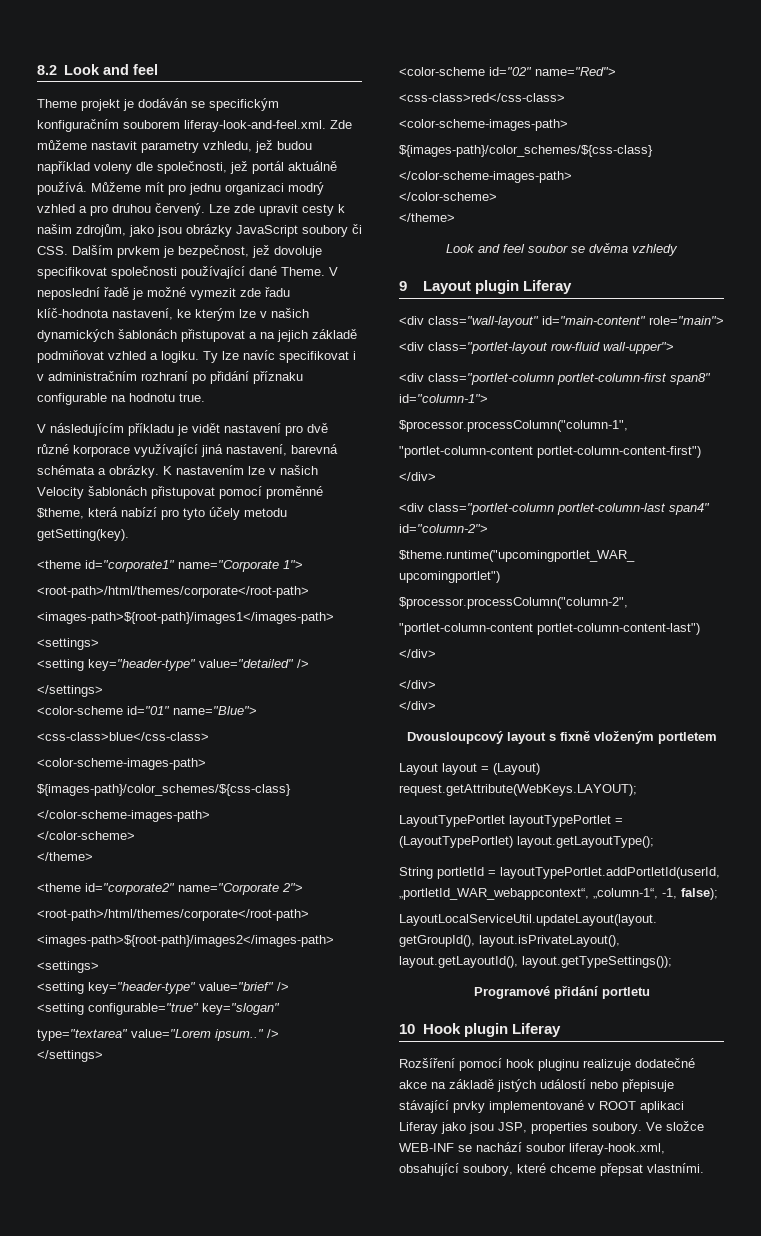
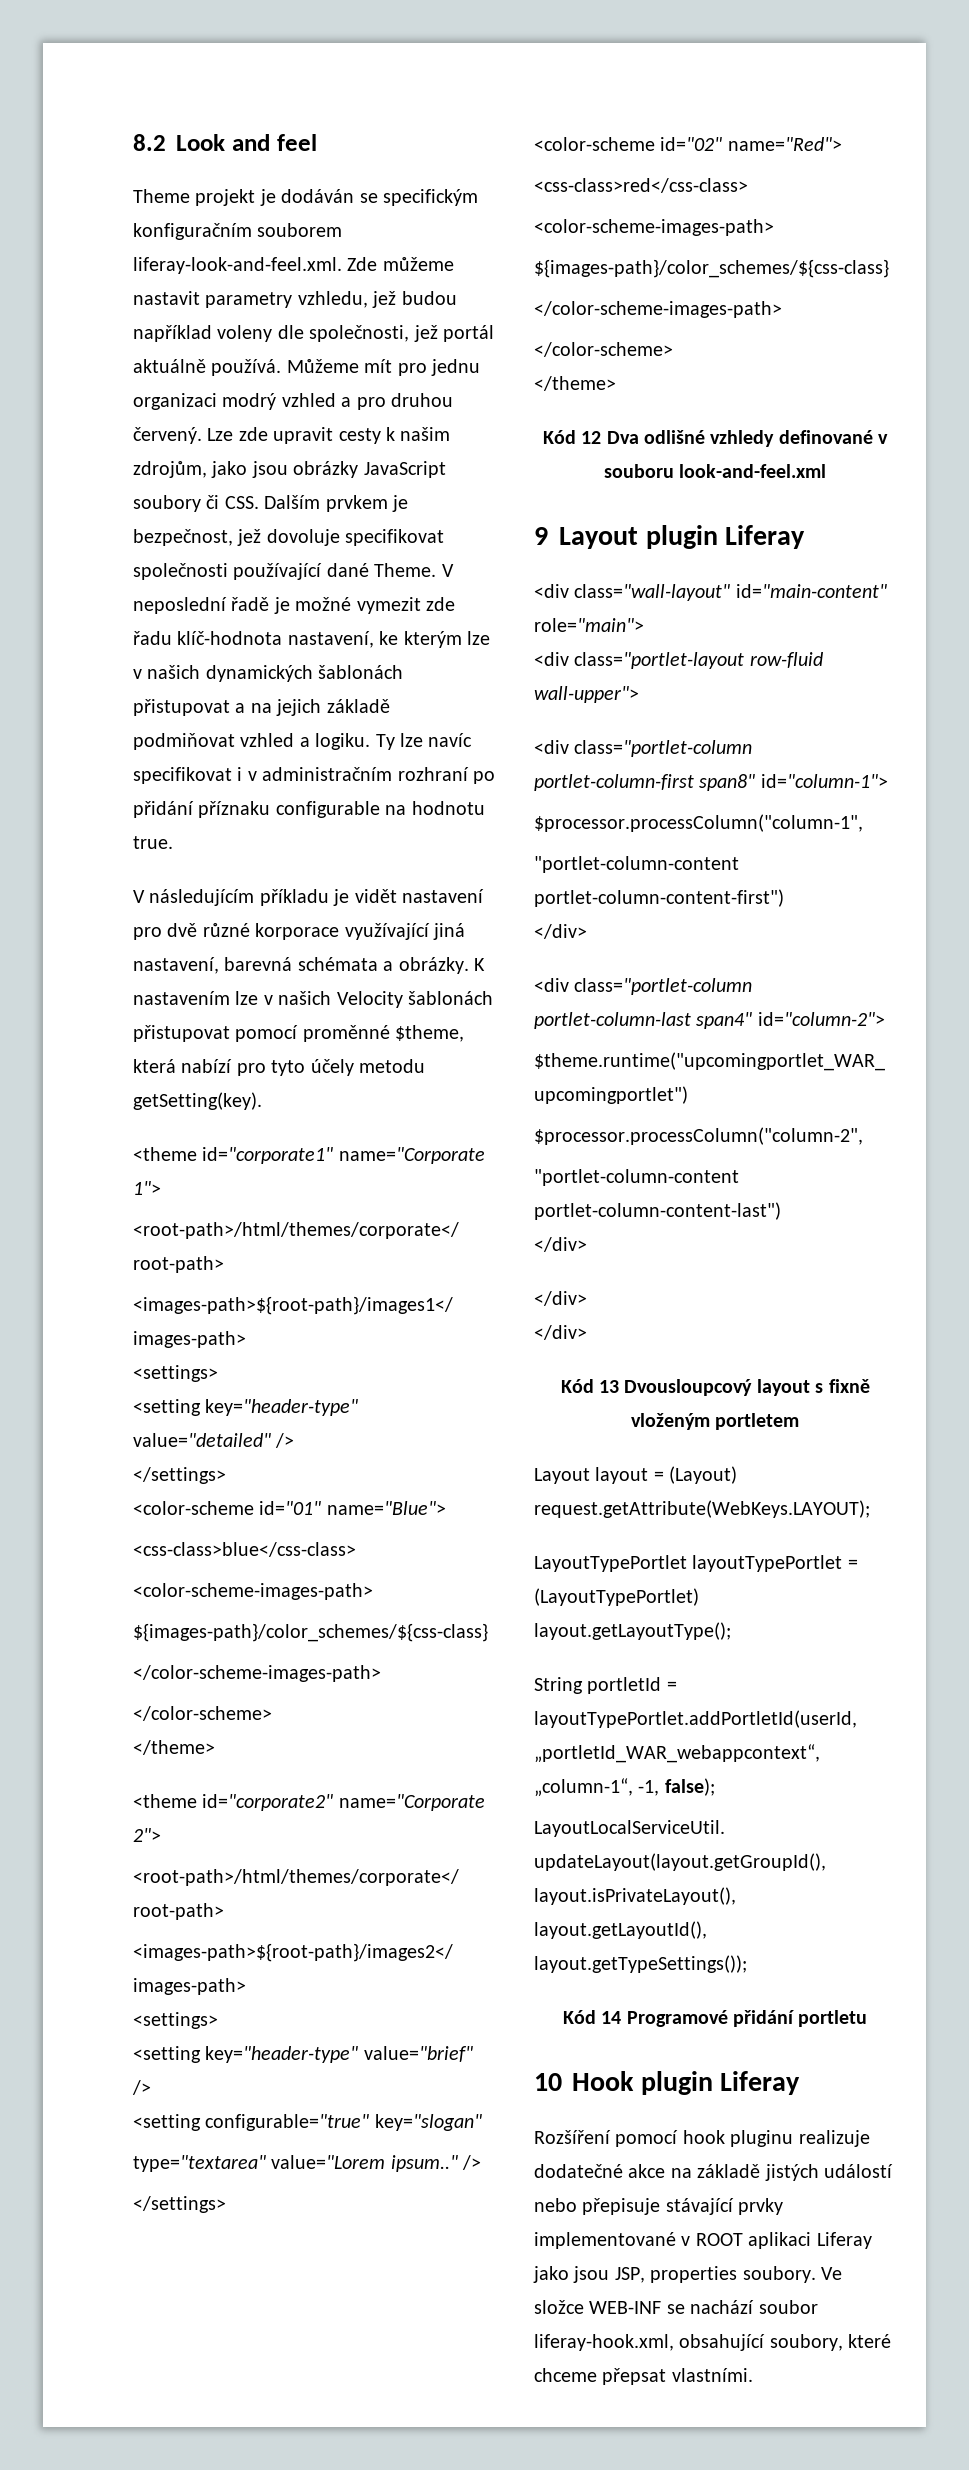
[446,243,678,256] Look and feel soubor se dvěma vzhledy -> [542,430,889,447] [603,464,827,478] Kód 12 Dva odlišné vzhledy definované v souboru look-and-feel.xml
(436, 705) none -> [560,1379,619,1393] Kód 13
(672, 962) none -> [562,2010,622,2024] Kód 14

